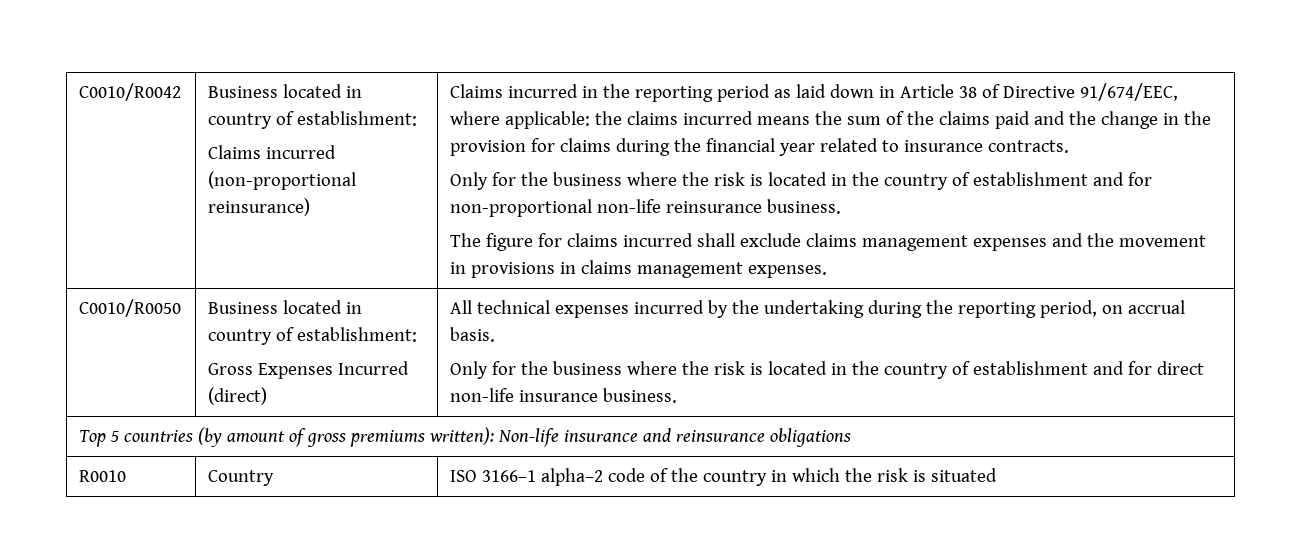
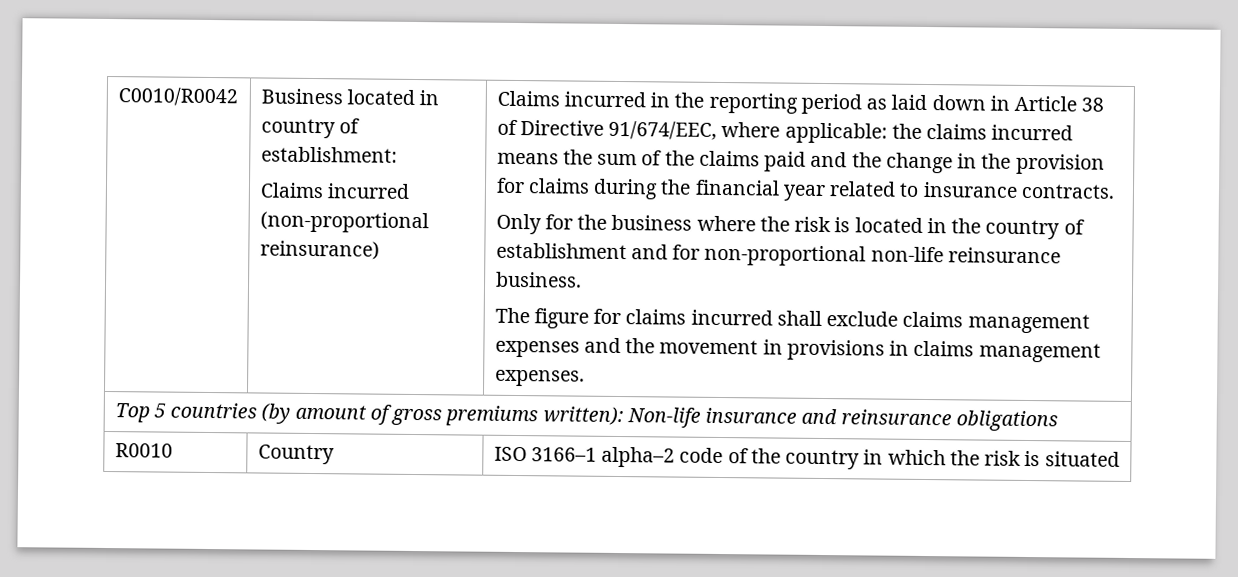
[79,299,182,317] [208,300,363,314] [208,327,418,345] [208,361,410,379] [208,387,268,405] [450,300,1186,318] [450,327,496,342] [450,361,1205,379] [450,388,678,403] // C0010/R0050 | Business located in country of establishment: // Gross Expenses Incurred (direct) | All technical expenses incurred by the undertaking during the reporting period, on accrual basis. // Only for the business where the risk is located in the country of establishment and for direct non-life insurance business. -> (585, 378) none

